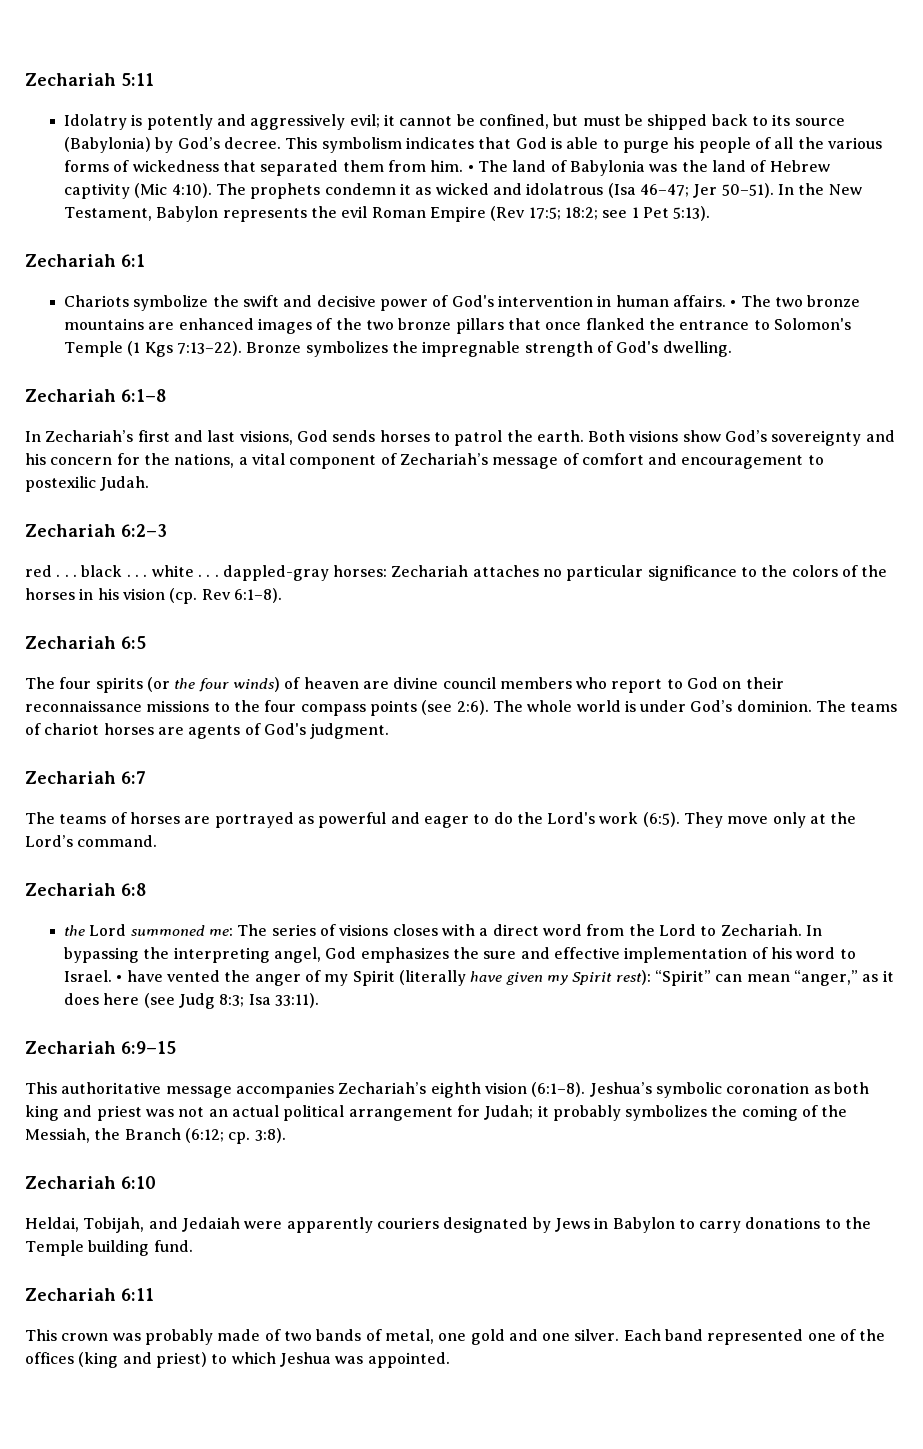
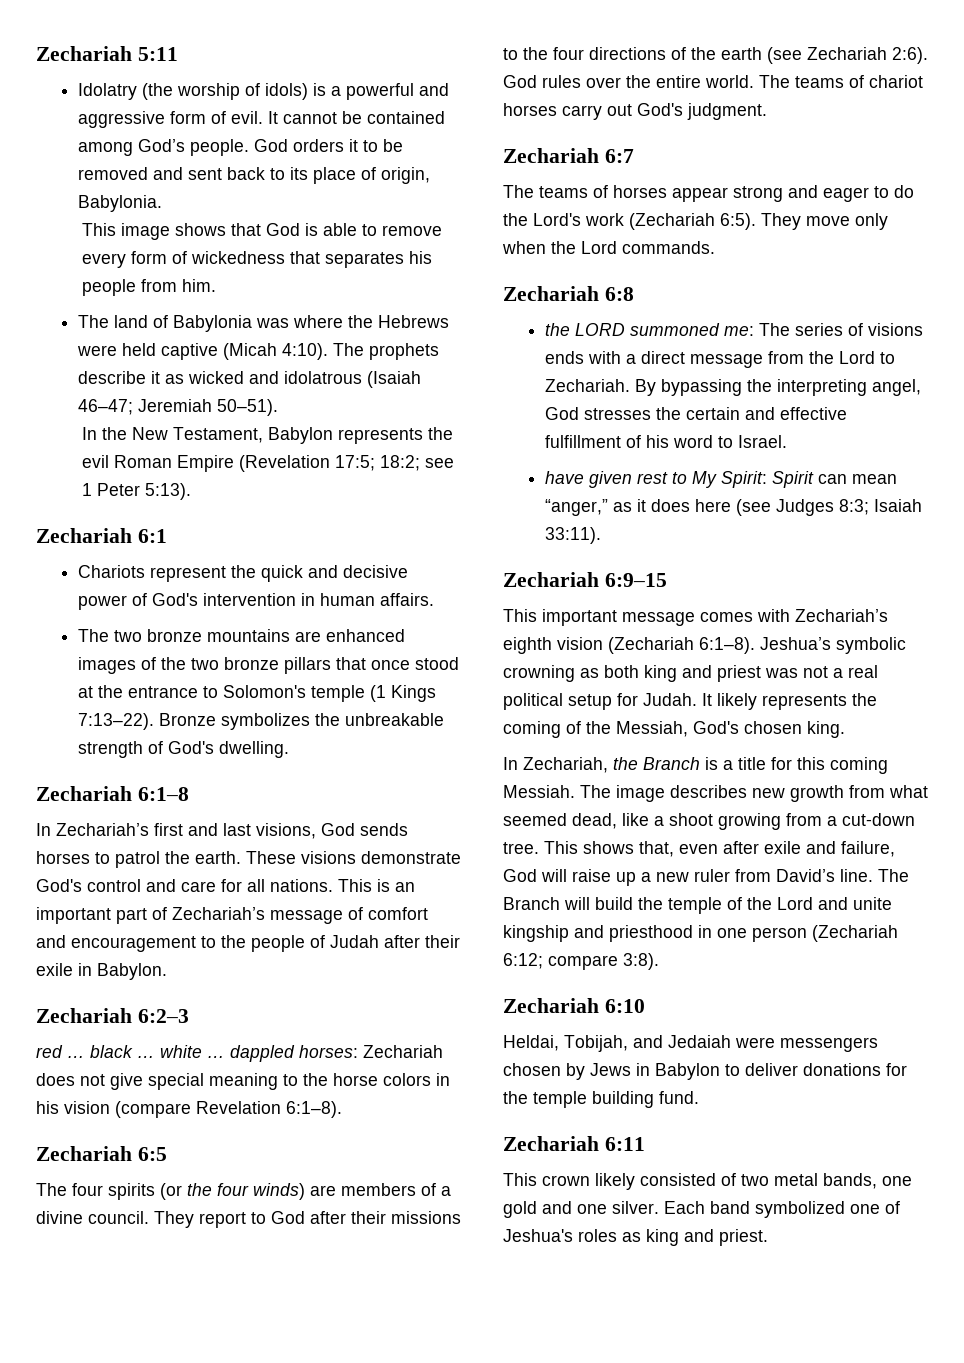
[131,114,845,130] [64,137,475,153] is potently and aggressively evil; it cannot be confined, but must be shipped back to its source (Babylonia) by God’s decree. This symbolism indicates -> [142,83,450,100] [78,111,446,128] [78,139,404,156] [78,167,431,184] [78,195,163,212] [81,223,226,240] (the worship of idols) is a powerful and aggressive form of evil. It cannot be contained among God’s people. God orders it to be removed and sent back to its place of origin, Babylonia. // This image shows
[622,137,882,153] [64,160,384,176] purge his people of all the various forms of wickedness that separated them -> [381,225,442,236] [81,251,432,268] [81,279,136,296] remove every form of wickedness that separates his people
[467,165,474,172] • -> (216, 285) //
[681,160,830,172] [64,183,168,199] the land of Hebrew captivity (Mic -> [293,315,450,328] [77,343,278,360] where the Hebrews were held captive (Micah
[324,183,396,195] condemn -> [78,371,147,384] describe
[607,183,718,198] (Isa 46–47; Jer -> [367,371,422,388] [78,399,213,415] (Isaiah 46–47; Jeremiah
(774, 190) none -> (279, 407) //
[490,206,526,221] (Rev -> [238,455,330,472] (Revelation
[642,207,669,218] Pet -> [96,483,140,496] Peter
[133,295,280,311] symbolize the swift -> [150,565,304,582] represent the quick
[730,300,737,307] • -> (435, 599) //
[585,318,645,330] flanked -> [415,657,460,670] [78,686,94,698] stood at
[64,341,173,357] Temple (1 Kgs -> [311,685,437,702] temple (1 Kings
[422,341,521,357] impregnable -> [345,713,445,726] unbreakable
[588,430,895,446] [25,453,377,469] Both visions show God’s sovereignty and his concern for the nations, a vital component -> [246,851,461,864] [36,879,415,892] [36,907,147,924] These visions demonstrate God's control and care for all nations. This is an important part
[25,476,150,492] [25,524,167,537] [25,565,888,581] [25,588,75,600] postexilic Judah. // Zechariah 6:2–3 // red . . . black . . . white . . . dappled-gray horses: Zechariah attaches no particular significance to the colors of the horses -> [221,935,460,952] [36,963,167,980] [36,1008,189,1023] [36,1045,443,1062] [36,1073,431,1090] the people of Judah after their exile in Babylon. // Zechariah 6:2–3 // red … black … white … dappled horses: Zechariah does not give special meaning to the horse colors
[169,588,231,604] (cp. Rev -> [115,1101,281,1118] (compare Revelation
[284,677,784,693] [25,700,812,716] of heaven are divine council members who report to God on their reconnaissance missions to the four compass points (see 2:6). The whole world is under God’s dominion. -> [310,1183,451,1196] [36,1211,461,1228] [503,47,928,64] [503,75,754,88] are members of a divine council. They report to God after their missions to the four directions of the earth (see Zechariah 2:6). God rules over the entire world.
[157,723,261,739] are agents of -> [562,104,632,120] carry out
[184,812,387,828] are portrayed as powerful -> [672,186,783,202] appear strong
[642,812,680,827] (6:5). -> [629,213,756,230] (Zechariah 6:5).
[810,812,857,824] [25,835,158,847] at the Lord’s command. -> [502,241,715,254] when the Lord commands.
[89,924,127,936] Lord -> [575,323,626,336] LORD
[392,924,438,936] closes -> [545,351,585,364] ends
[542,924,582,936] word -> [690,354,764,368] message
[805,925,822,936] In -> [635,379,657,396] By
[360,947,517,963] emphasizes the sure -> [584,407,741,420] stresses the certain
[624,947,748,963] implementation -> [545,435,622,448] fulfillment
[116,970,711,986] • have vented the anger of my Spirit (literally have given my Spirit rest): “Spirit” -> [545,471,815,488] // have given rest to My Spirit: Spirit
[179,993,271,1009] Judg 8:3; Isa -> [776,499,923,516] Judges 8:3; Isaiah
[61,1082,334,1098] authoritative message accompanies -> [542,609,790,626] important message comes with
[531,1082,586,1097] (6:1–8). -> [608,637,755,654] (Zechariah 6:1–8).
[726,1082,810,1094] coronation -> [503,665,575,682] crowning
[208,1105,708,1121] an actual political arrangement for Judah; it probably symbolizes -> [833,665,878,678] [503,693,847,710] a real political setup for Judah. It likely represents
[94,1128,251,1144] the Branch (6:12; cp. -> [693,721,845,738] [503,757,888,774] [503,785,928,802] [503,813,915,830] [503,841,895,857] [503,869,909,886] [503,897,892,914] [503,925,898,942] [503,953,618,970] God's chosen king. // In Zechariah, the Branch is a title for this coming Messiah. The image describes new growth from what seemed dead, like a shoot growing from a cut-down tree. This shows that, even after exile and failure, God will raise up a new ruler from David’s line. The Branch will build the temple of the Lord and unite kingship and priesthood in one person (Zechariah 6:12; compare
[286,1217,529,1233] apparently couriers designated -> [780,1037,878,1052] [503,1063,561,1076] messengers chosen
[699,1217,872,1233] [25,1240,84,1256] carry donations to the Temple -> [745,1063,907,1076] [503,1091,587,1108] deliver donations for the temple
[112,1329,434,1345] was probably made of two bands of metal, -> [595,1173,877,1190] likely consisted of two metal bands,
[707,1329,804,1345] represented -> [755,1201,845,1218] symbolized
[859,1329,886,1341] [25,1352,450,1368] the offices (king and priest) to which Jeshua was appointed. -> [503,1229,768,1246] Jeshua's roles as king and priest.

